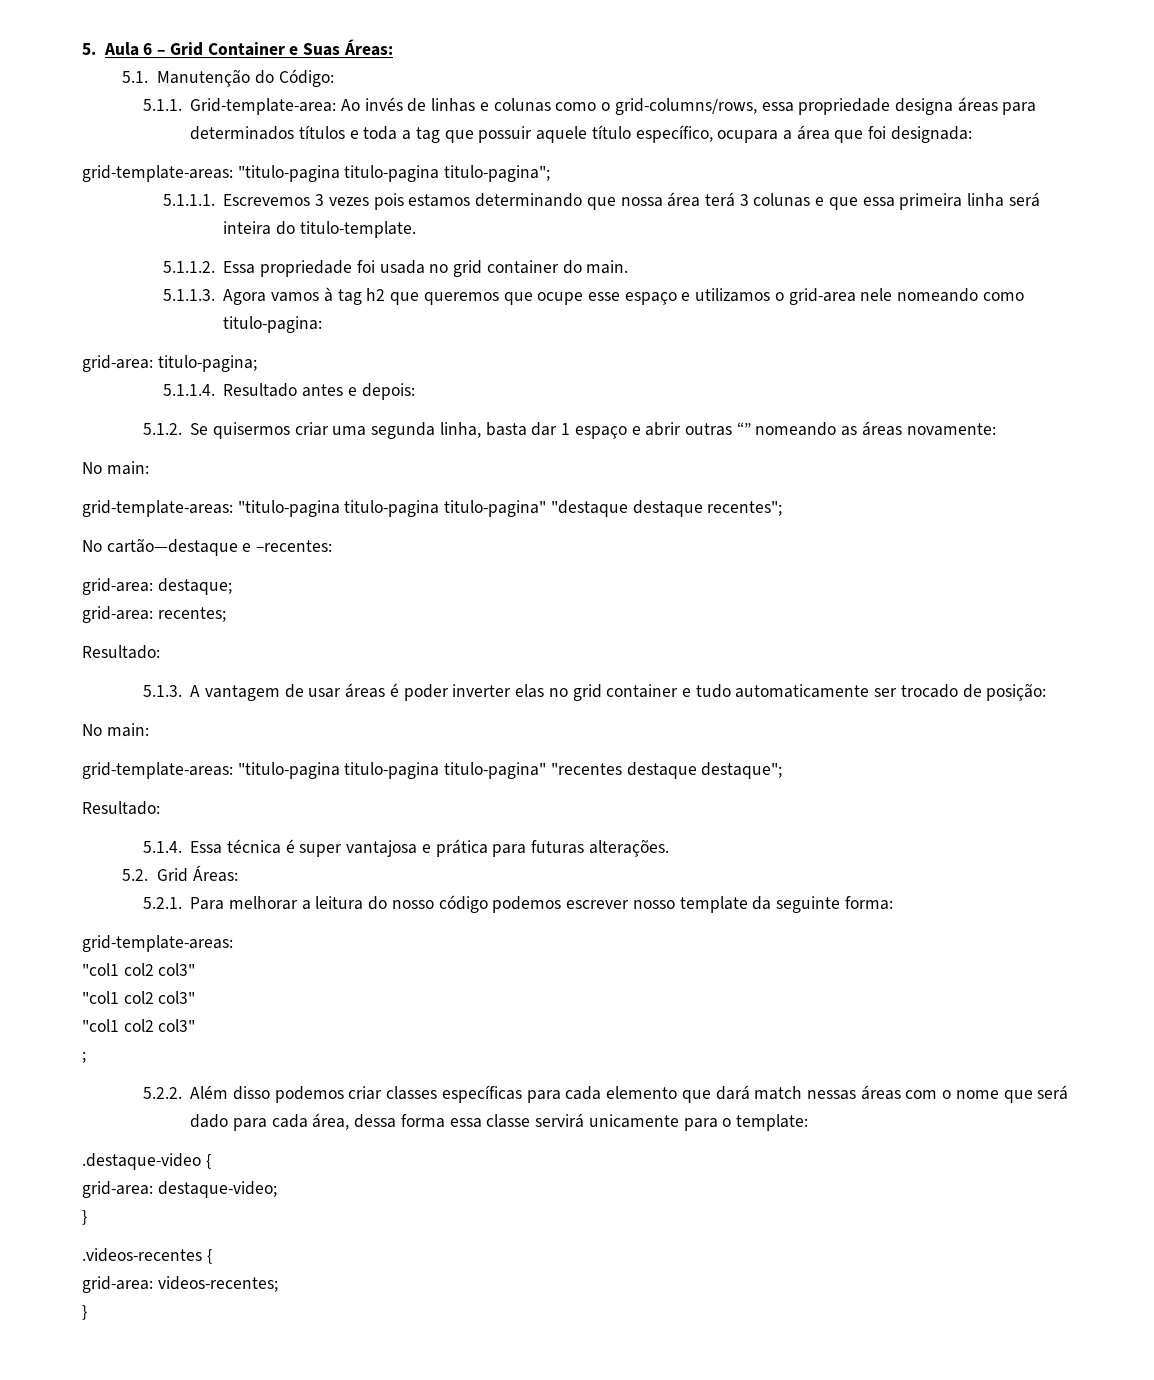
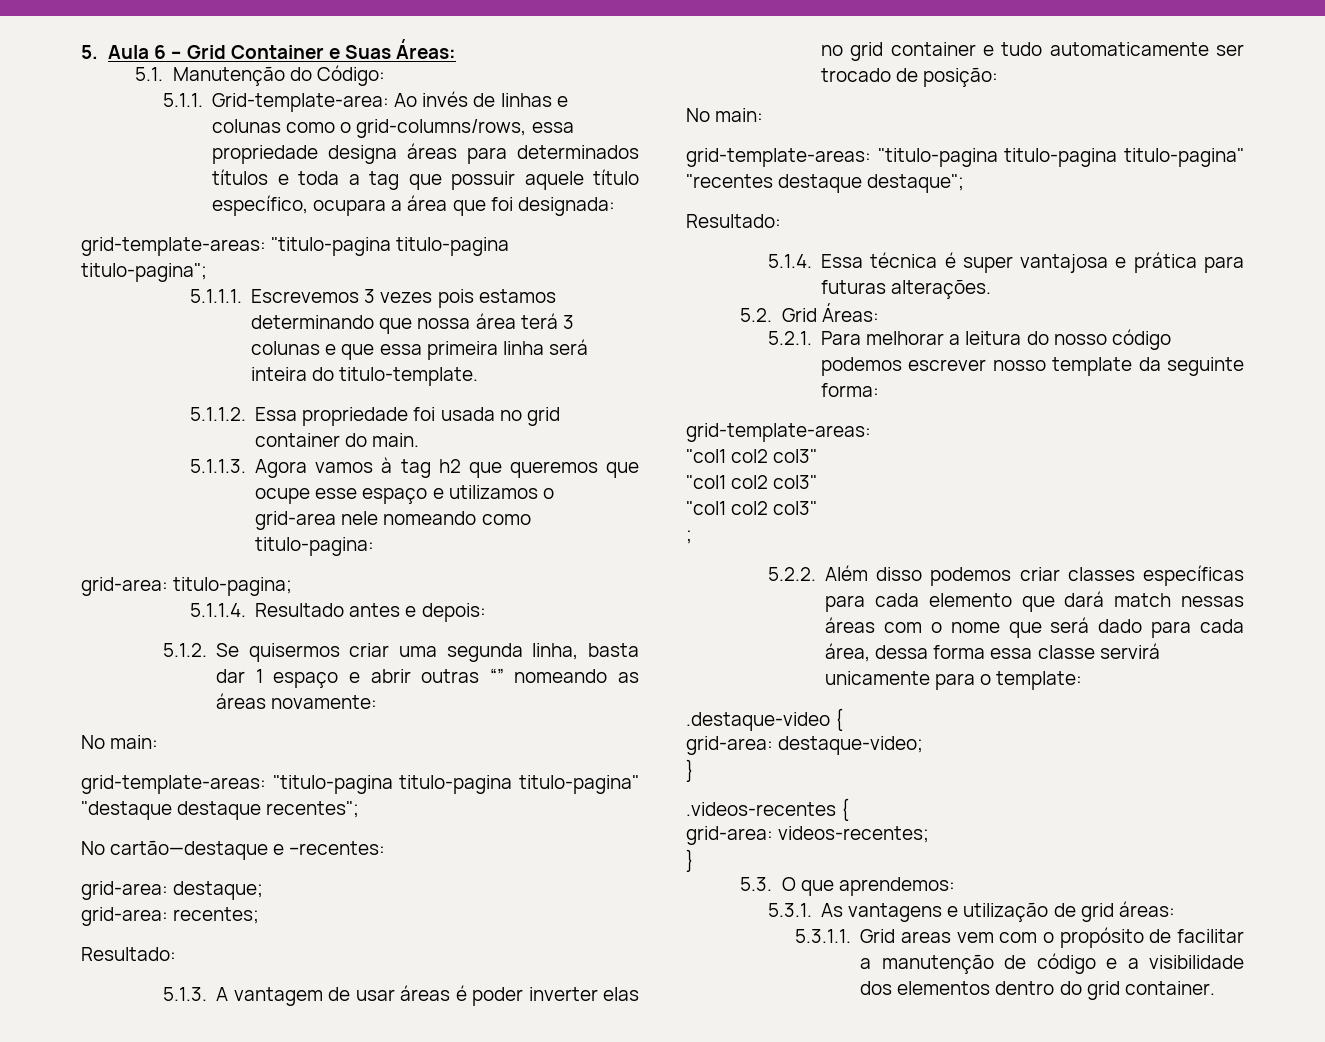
(87, 1312) none -> [740,877,956,896] [767,901,1175,922] [794,927,1244,948] [860,953,1244,974] [860,981,1215,1000] // 5.3. O que aprendemos: // 5.3.1. As vantagens e utilização de grid áreas: // 5.3.1.1. Grid areas vem com o propósito de facilitar a manutenção de código e a visibilidade dos elementos dentro do grid container.

